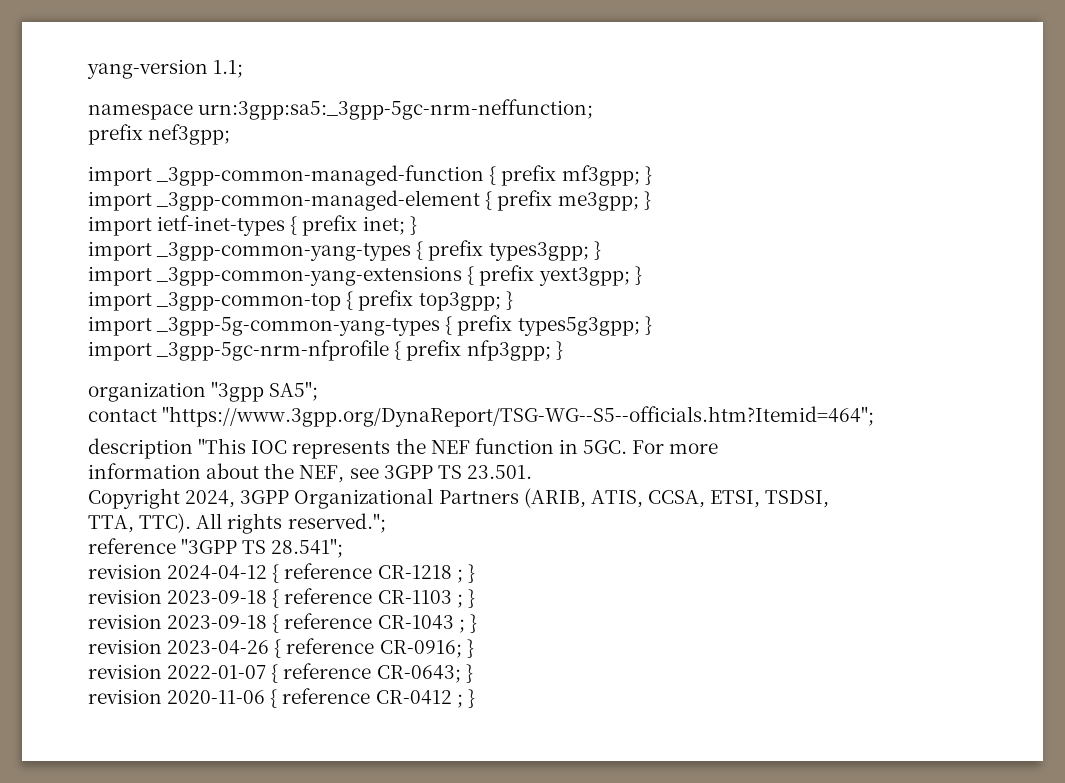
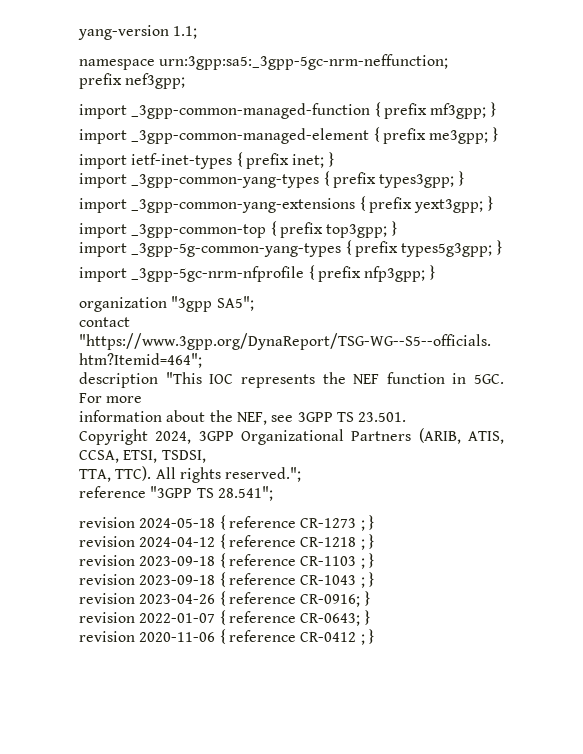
(344, 548) none -> [79,515,374,531] // revision 2024-05-18 { reference CR-1273 ; }

